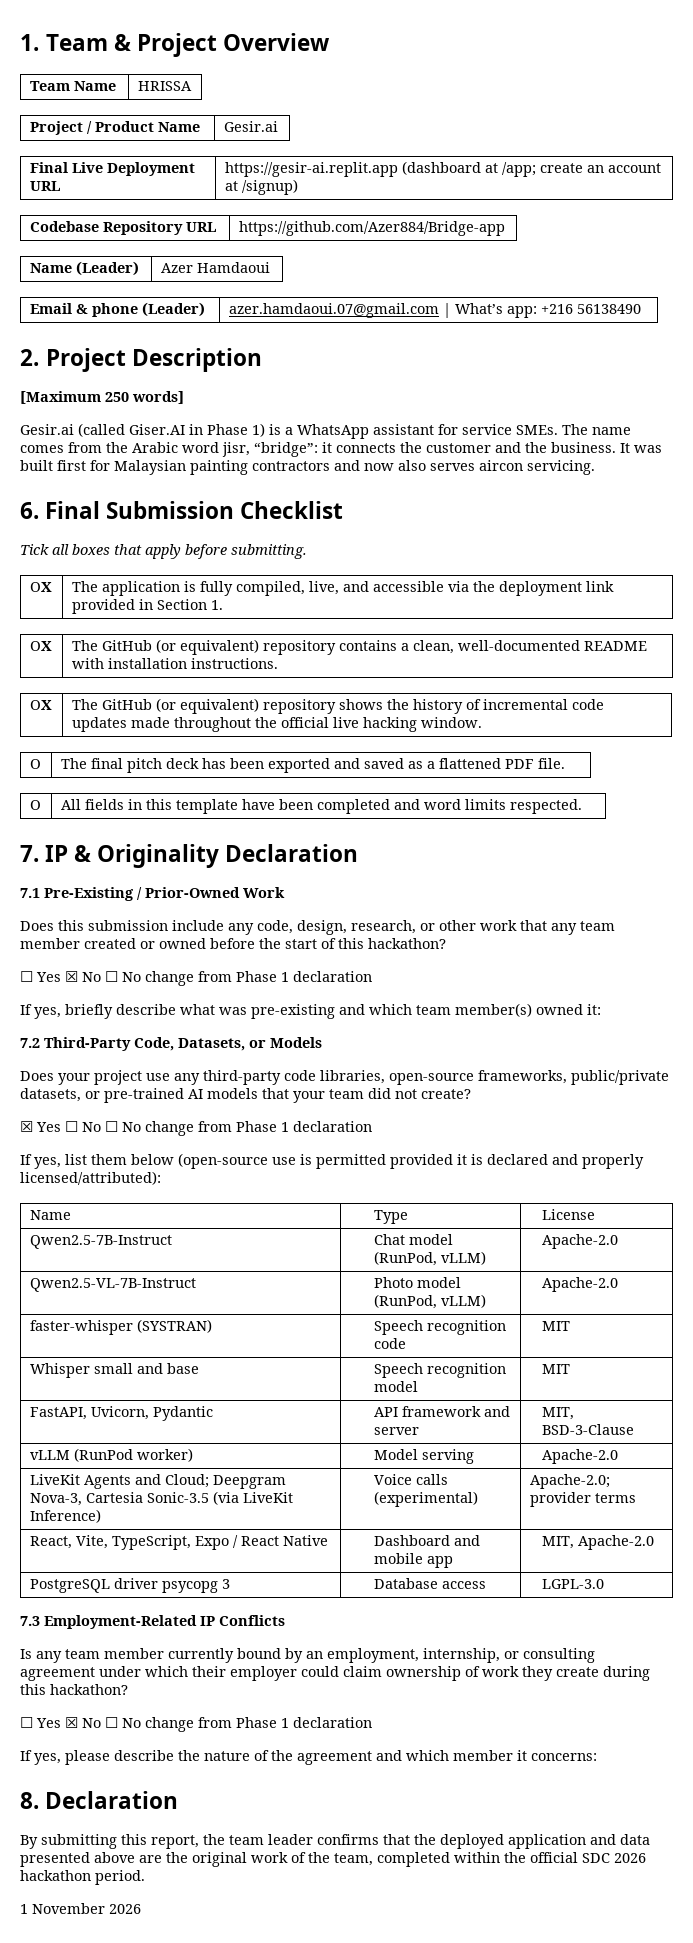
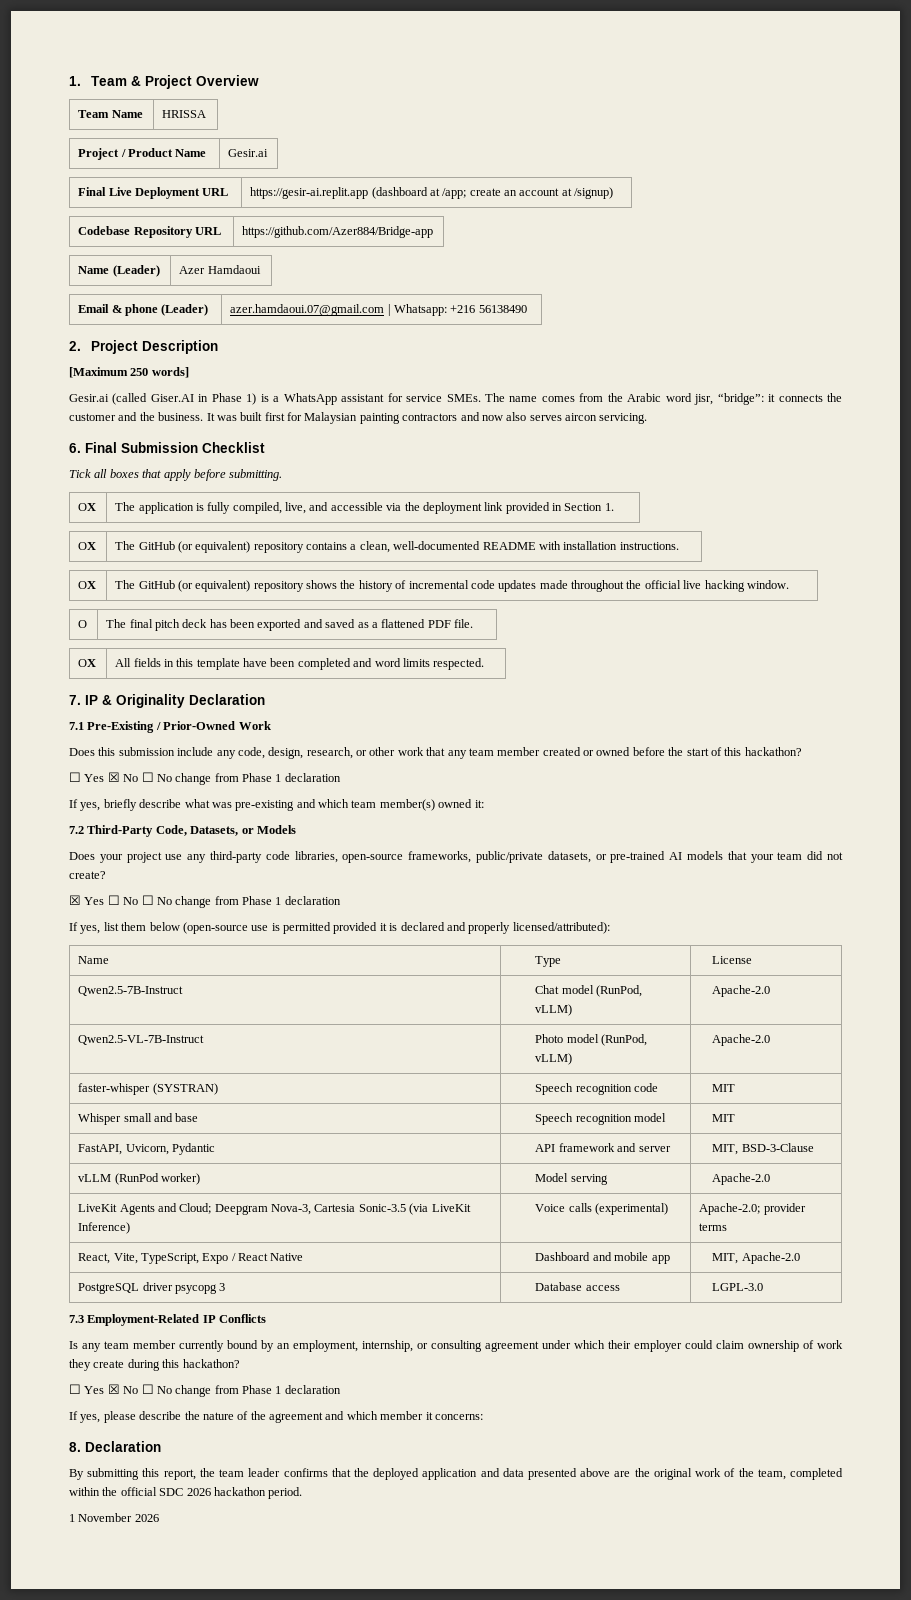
[454,303,537,318] What’s app: -> [393,304,447,316] Whatsapp:
[29,800,41,810] O -> [78,659,97,667] OX

